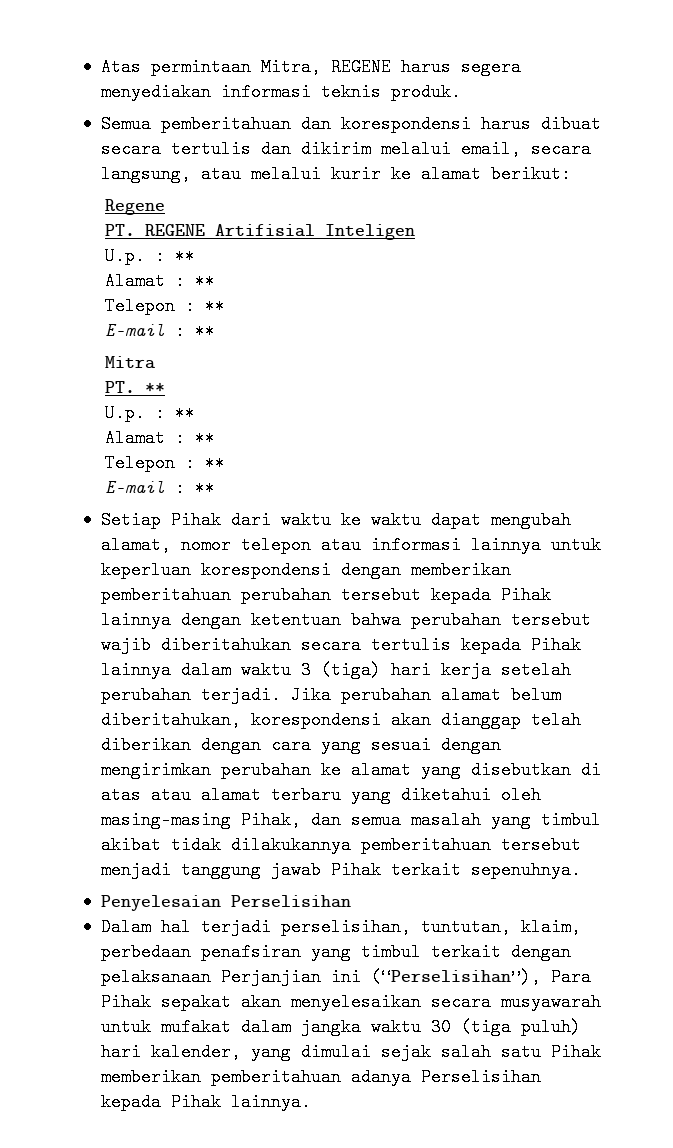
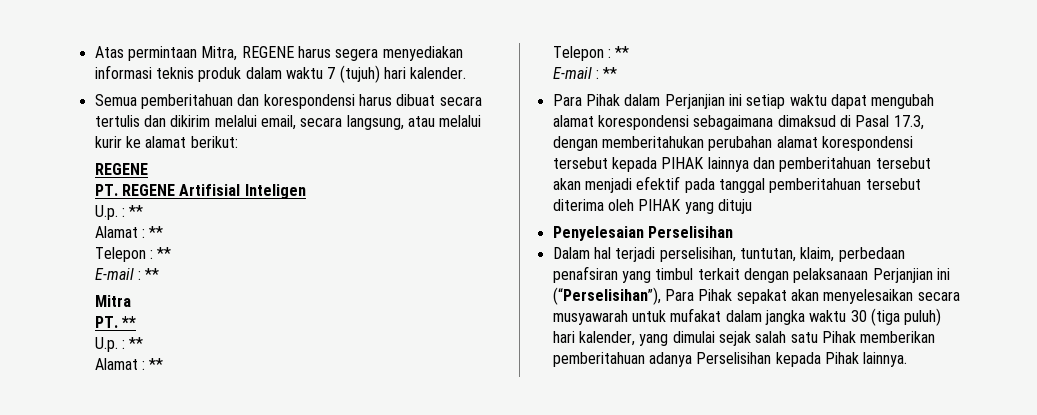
[390,83,461,101] produk. -> [198,65,467,83] produk dalam waktu 7 (tujuh) hari kalender.
[105,199,166,215] Regene -> [94,163,148,175] REGENE
[100,511,571,529] [100,536,601,554] [100,561,511,579] [100,586,551,604] [100,611,591,629] [100,636,581,654] [100,661,571,679] [100,686,561,704] [100,711,581,729] [100,736,501,754] [100,761,601,779] [100,786,541,804] [100,811,601,829] [100,836,581,854] [100,861,581,879] Setiap Pihak dari waktu ke waktu dapat mengubah alamat, nomor telepon atau informasi lainnya untuk keperluan korespondensi dengan memberikan pemberitahuan perubahan tersebut kepada Pihak lainnya dengan ketentuan bahwa perubahan tersebut wajib diberitahukan secara tertulis kepada Pihak lainnya dalam waktu 3 (tiga) hari kerja setelah perubahan terjadi. Jika perubahan alamat belum diberitahukan, korespondensi akan dianggap telah diberikan dengan cara yang sesuai dengan mengirimkan perubahan ke alamat yang disebutkan di atas atau alamat terbaru yang diketahui oleh masing-masing Pihak, dan semua masalah yang timbul akibat tidak dilakukannya pemberitahuan tersebut menjadi tanggung jawab Pihak terkait sepenuhnya. -> [552,94,935,109] [552,115,924,130] [552,136,913,151] [552,157,931,172] [552,176,921,193] [552,199,752,214] Para Pihak dalam Perjanjian ini setiap waktu dapat mengubah alamat korespondensi sebagaimana dimaksud di Pasal 17.3, dengan memberitahukan perubahan alamat korespondensi tersebut kepada PIHAK lainnya dan pemberitahuan tersebut akan menjadi efektif pada tanggal pemberitahuan tersebut diterima oleh PIHAK yang dituju

